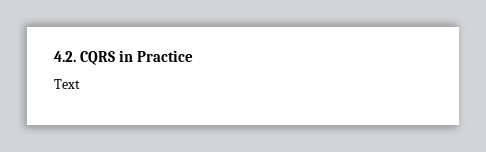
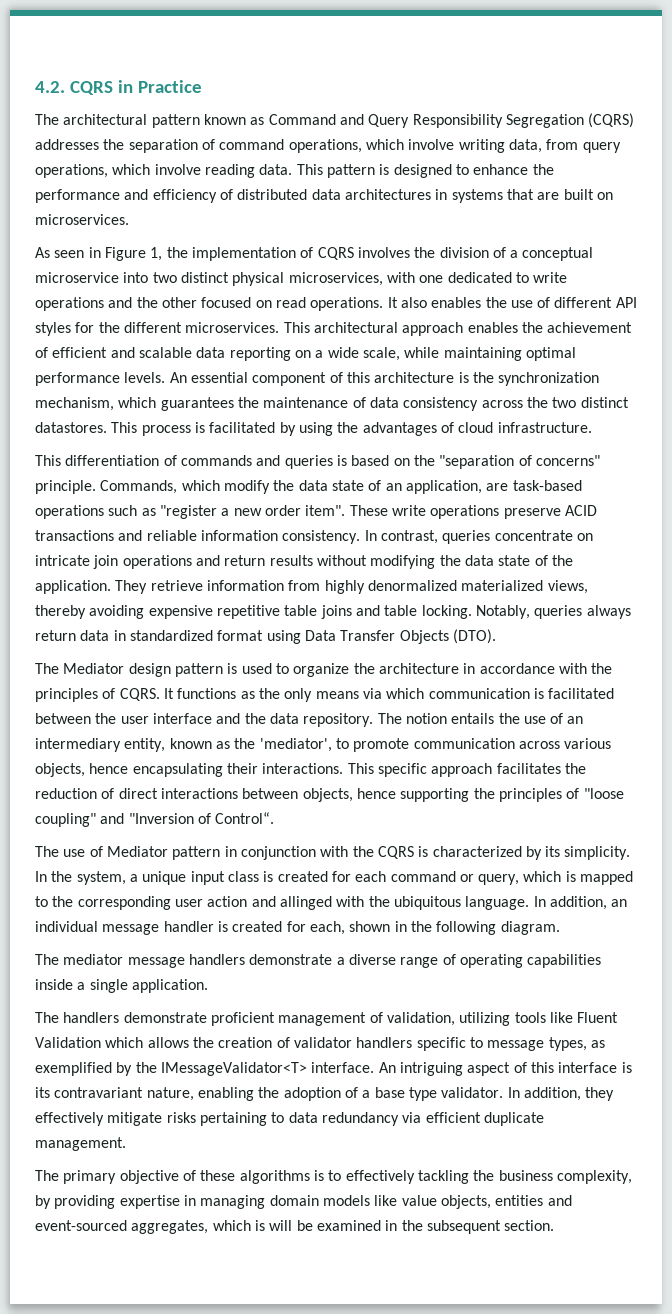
[54,79,80,89] Text -> [35,113,635,128] [35,139,621,153] [35,164,554,178] [35,189,613,203] [35,214,129,225] [35,247,594,261] [35,272,568,286] [35,297,637,311] [35,322,633,336] [35,347,576,361] [35,372,600,386] [35,397,629,411] [35,422,592,436] [35,455,600,469] [35,480,582,494] [35,505,597,519] [35,530,593,544] [35,555,573,569] [35,580,588,594] [35,605,631,619] [35,629,496,644] [35,663,613,677] [35,688,615,702] [35,713,584,727] [35,738,612,752] [35,763,586,777] [35,788,624,802] [35,812,275,827] [35,846,631,860] [35,871,634,885] [35,896,628,910] [35,921,560,935] [35,954,602,968] [35,979,208,993] [35,1012,619,1026] [35,1037,605,1051] [35,1062,632,1076] [35,1087,615,1101] [35,1112,544,1126] [35,1137,126,1151] [35,1170,632,1184] [35,1195,572,1209] [35,1220,555,1234] The architectural pattern known as Command and Query Responsibility Segregation (CQRS) addresses the separation of command operations, which involve writing data, from query operations, which involve reading data. This pattern is designed to enhance the performance and efficiency of distributed data architectures in systems that are built on microservices. // As seen in Figure 1, the implementation of CQRS involves the division of a conceptual microservice into two distinct physical microservices, with one dedicated to write operations and the other focused on read operations. It also enables the use of different API styles for the different microservices. This architectural approach enables the achievement of efficient and scalable data reporting on a wide scale, while maintaining optimal performance levels. An essential component of this architecture is the synchronization mechanism, which guarantees the maintenance of data consistency across the two distinct datastores. This process is facilitated by using the advantages of cloud infrastructure. // This differentiation of commands and queries is based on the "separation of concerns" principle. Commands, which modify the data state of an application, are task-based operations such as "register a new order item". These write operations preserve ACID transactions and reliable information consistency. In contrast, queries concentrate on intricate join operations and return results without modifying the data state of the application. They retrieve information from highly denormalized materialized views, thereby avoiding expensive repetitive table joins and table locking. Notably, queries always return data in standardized format using Data Transfer Objects (DTO). // The Mediator design pattern is used to organize the architecture in accordance with the principles of CQRS. It functions as the only means via which communication is facilitated between the user interface and the data repository. The notion entails the use of an intermediary entity, known as the 'mediator', to promote communication across various objects, hence encapsulating their interactions. This specific approach facilitates the reduction of direct interactions between objects, hence supporting the principles of "loose coupling" and "Inversion of Control“. // The use of Mediator pattern in conjunction with the CQRS is characterized by its simplicity. In the system, a unique input class is created for each command or query, which is mapped to the corresponding user action and allinged with the ubiquitous language. In addition, an individual message handler is created for each, shown in the following diagram. // The mediator message handlers demonstrate a diverse range of operating capabilities inside a single application. // The handlers demonstrate proficient management of validation, utilizing tools like Fluent Validation which allows the creation of validator handlers specific to message types, as exemplified by the IMessageValidator<T> interface. An intriguing aspect of this interface is its contravariant nature, enabling the adoption of a base type validator. In addition, they effectively mitigate risks pertaining to data redundancy via efficient duplicate management. // The primary objective of these algorithms is to effectively tackling the business complexity, by providing expertise in managing domain models like value objects, entities and event-sourced aggregates, which is will be examined in the subsequent section.

